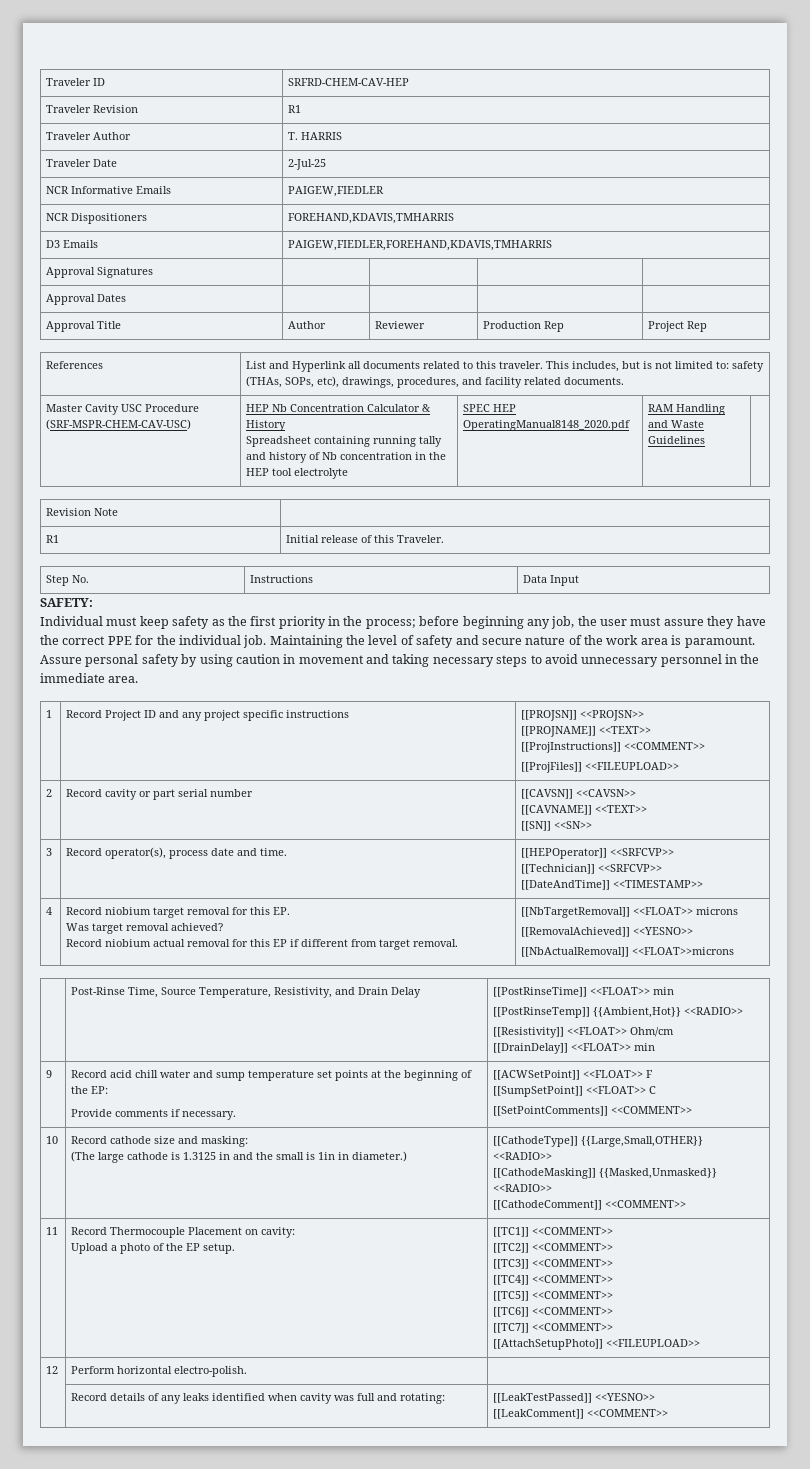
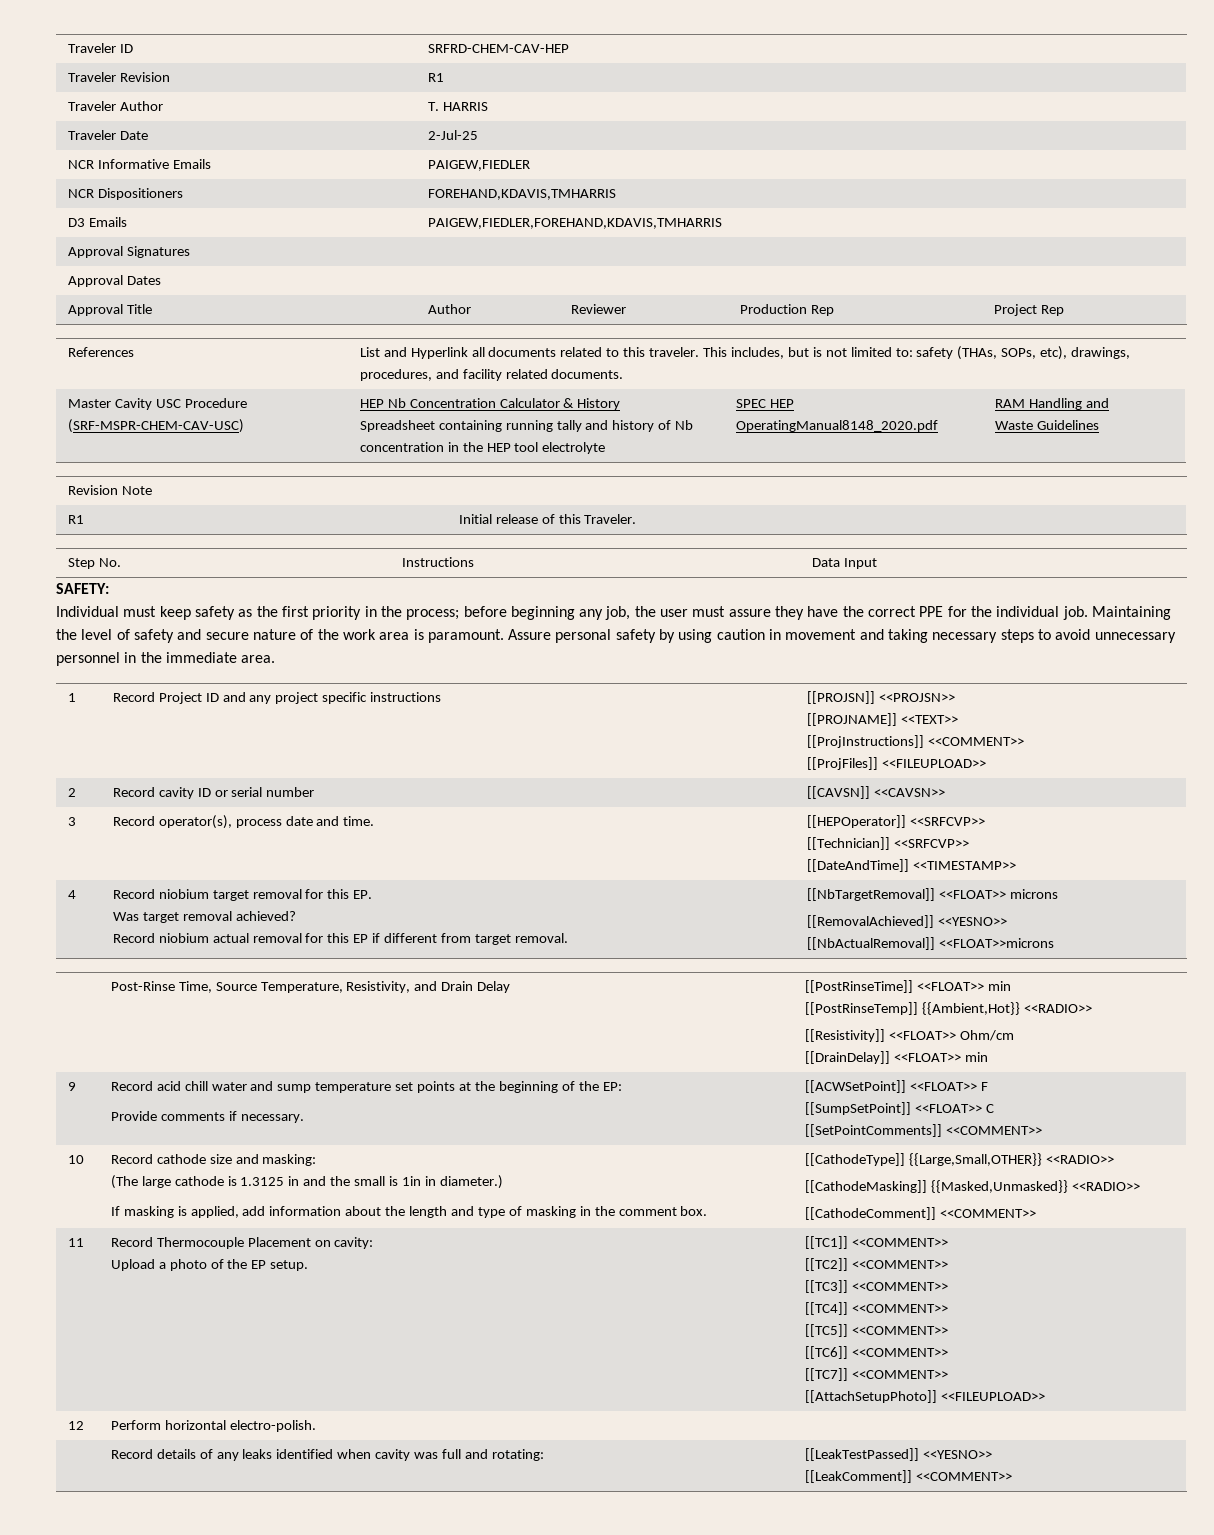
[139,789,176,800] or part -> [197,788,228,797] ID or
[521,805,648,815] [521,821,593,831] // [[CAVNAME]] <<TEXT>> // [[SN]] <<SN>> -> (945, 792) none
(408, 1156) none -> [110,1206,708,1218] // If masking is applied, add information about the length and type of masking in the comment box.

